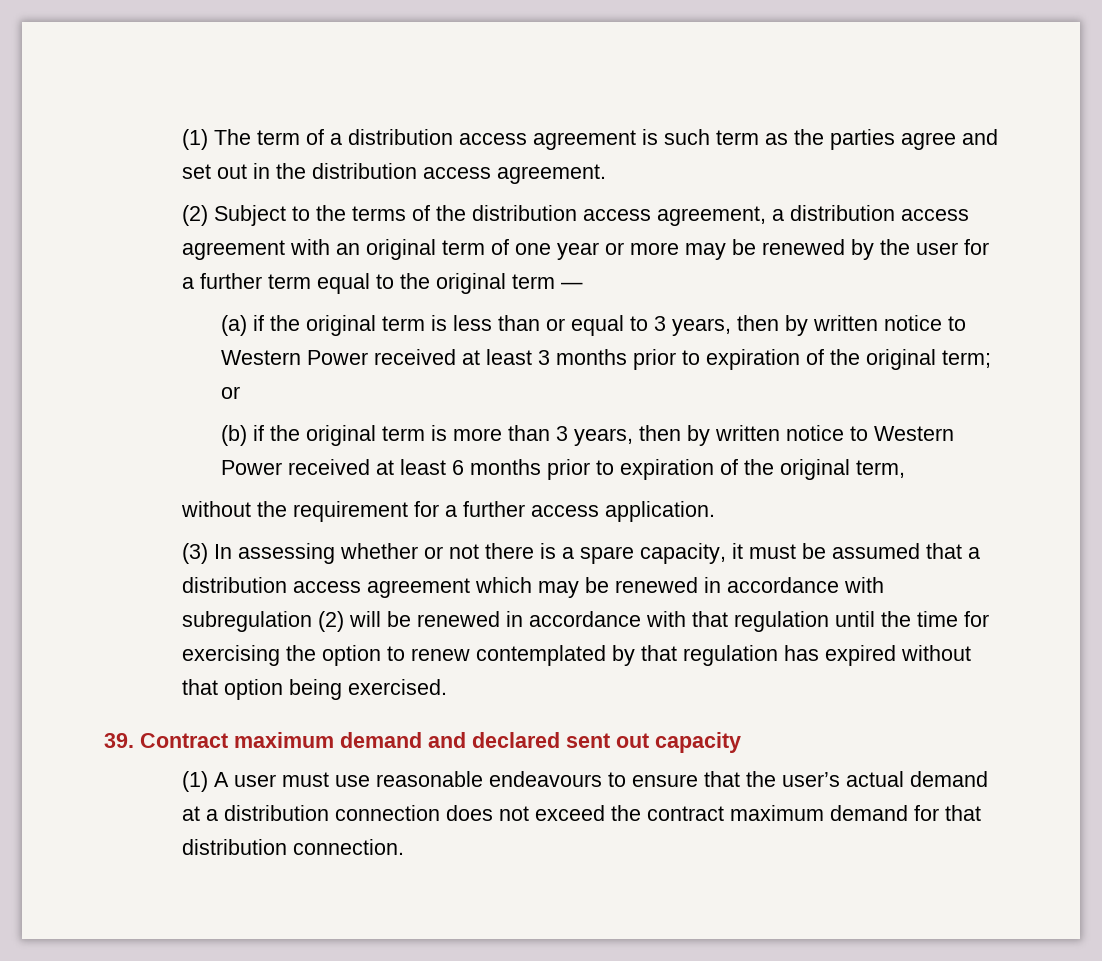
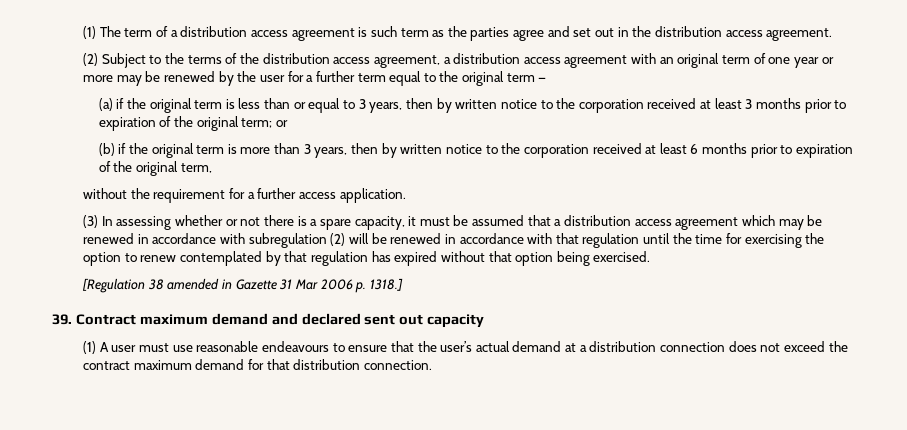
[220,350,368,365] Western Power -> [556,98,644,113] the corporation
[873,426,954,441] [220,460,282,475] Western Power -> [501,143,589,158] the corporation
(447, 687) none -> [82,278,403,293] // [Regulation 38 amended in Gazette 31 Mar 2006 p. 1318.]

